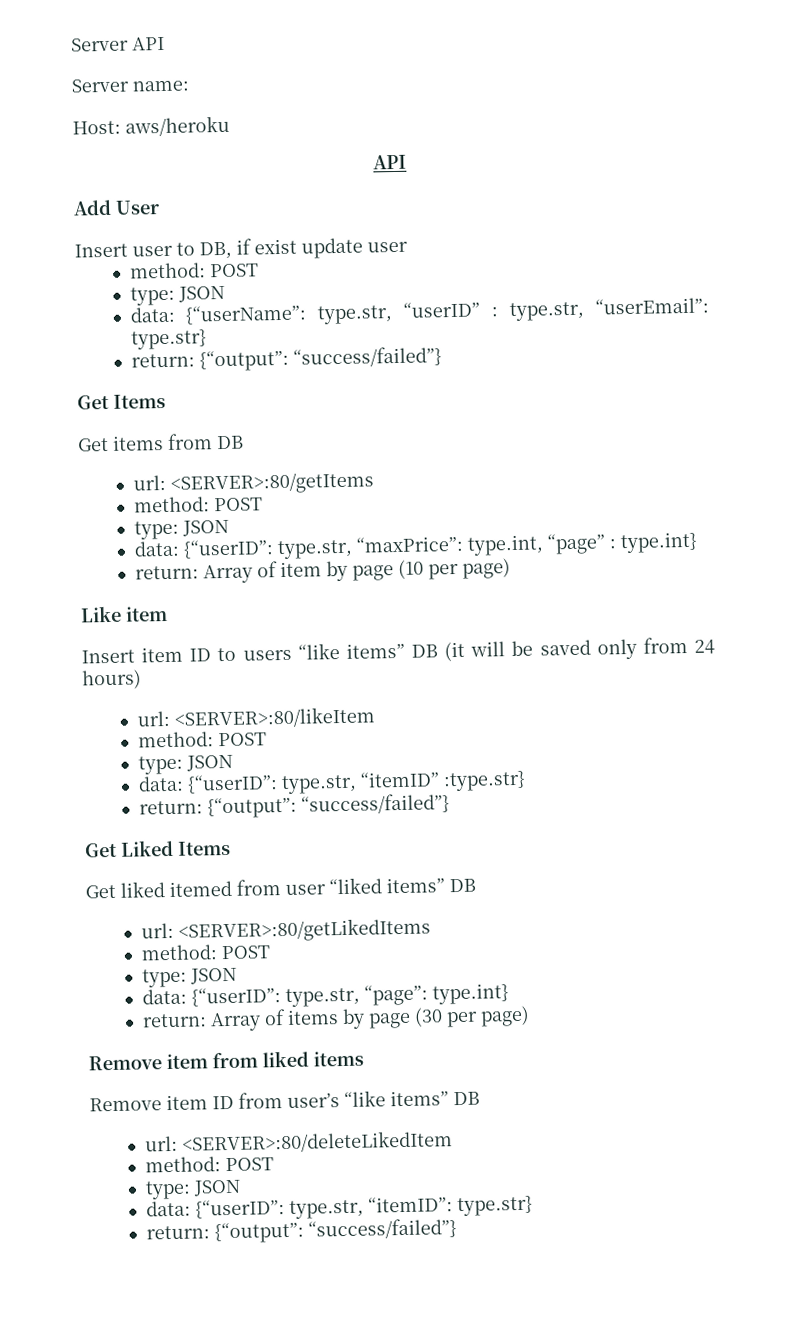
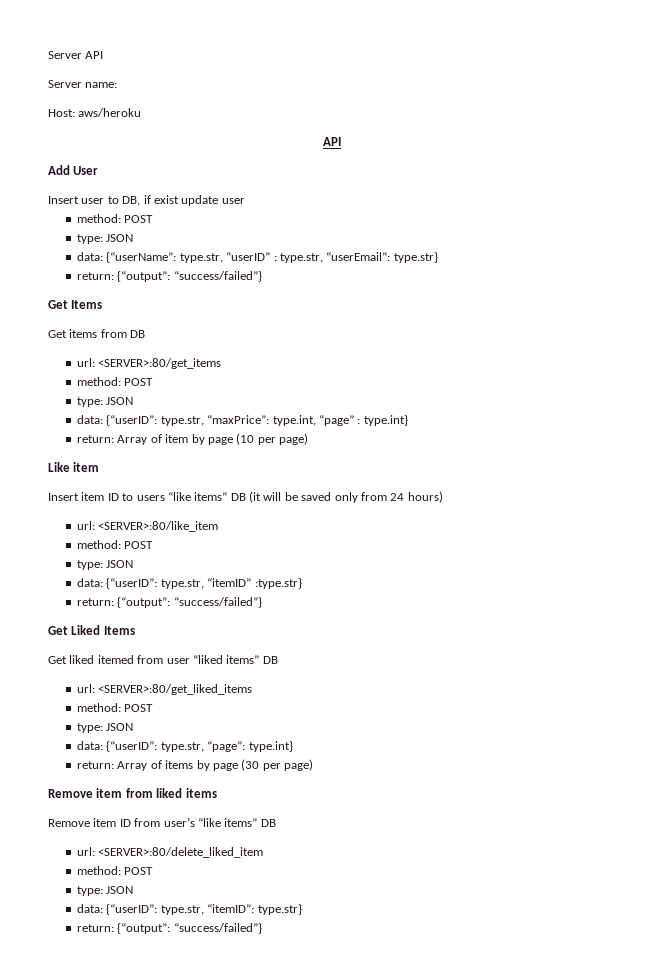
[169,471,374,495] <SERVER>:80/getItems -> [98,358,222,369] <SERVER>:80/get_items
[173,706,375,729] <SERVER>:80/likeItem -> [98,521,219,532] <SERVER>:80/like_item
[177,917,431,943] <SERVER>:80/getLikedItems -> [98,684,253,695] <SERVER>:80/get_liked_items
[181,1130,453,1154] <SERVER>:80/deleteLikedItem -> [98,847,264,858] <SERVER>:80/delete_liked_item

